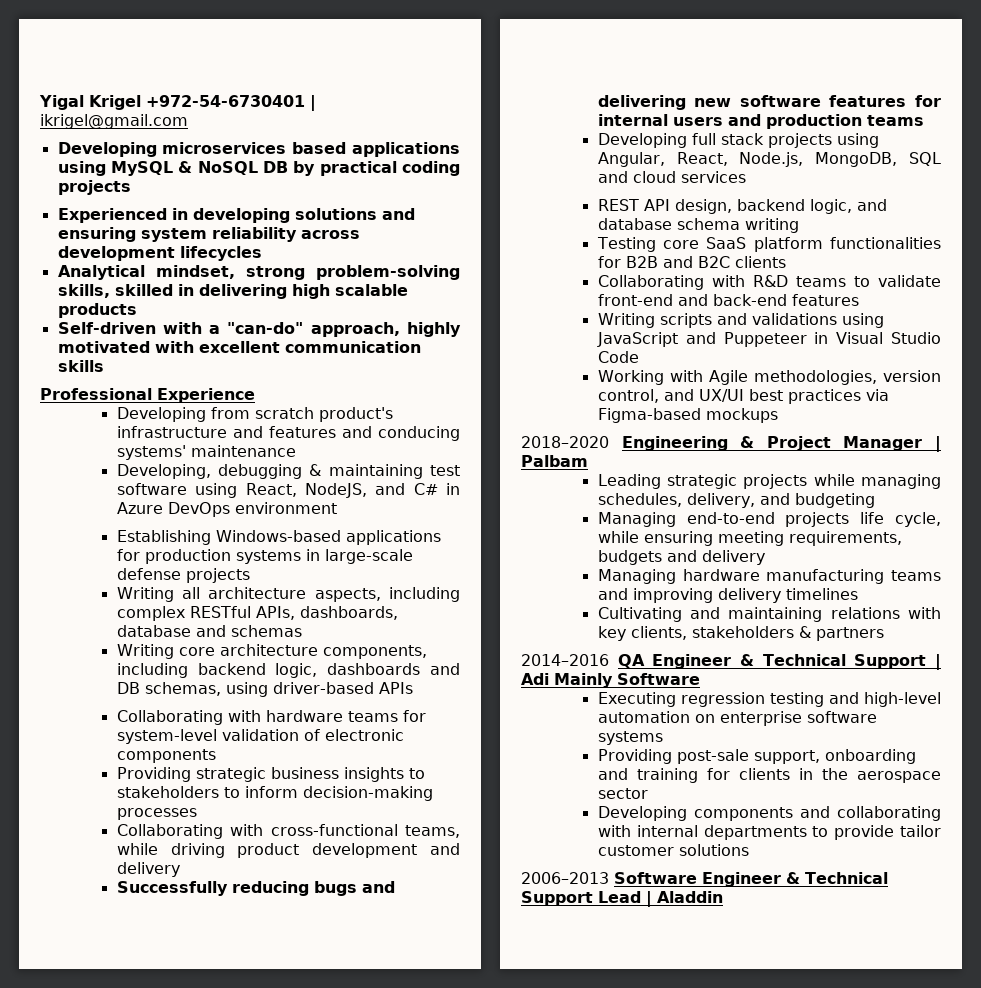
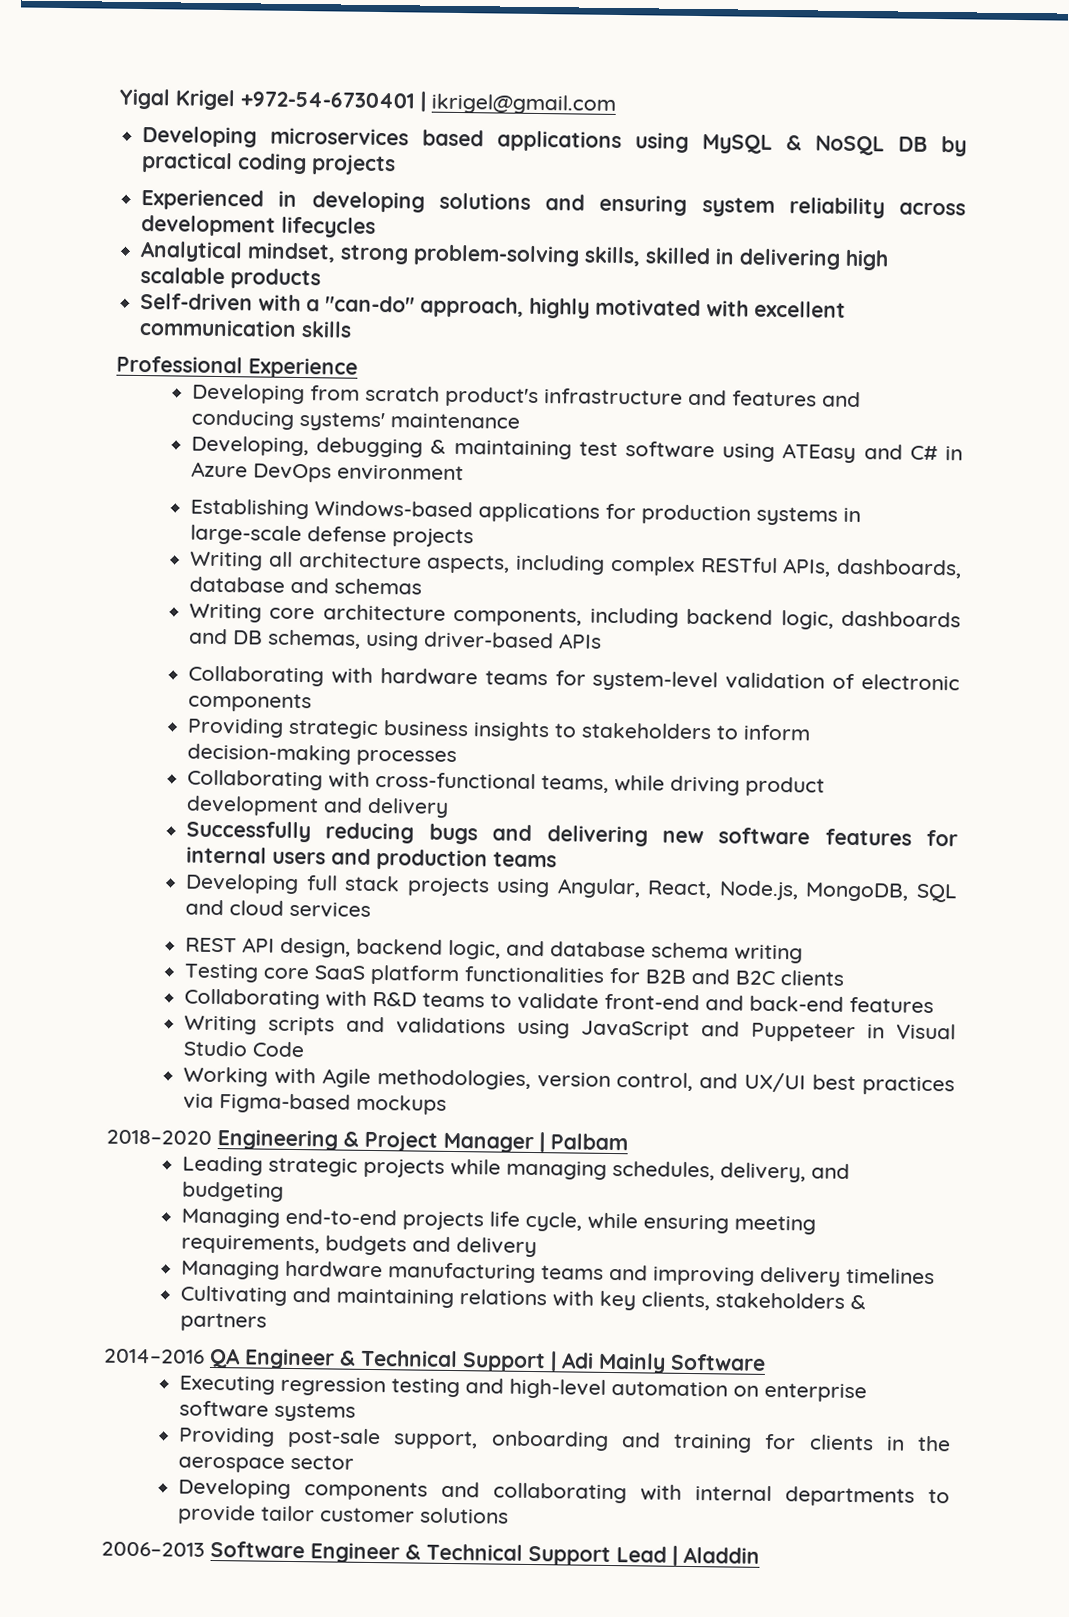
[245,483,367,498] React, NodeJS, -> [782,443,857,464] ATEasy

